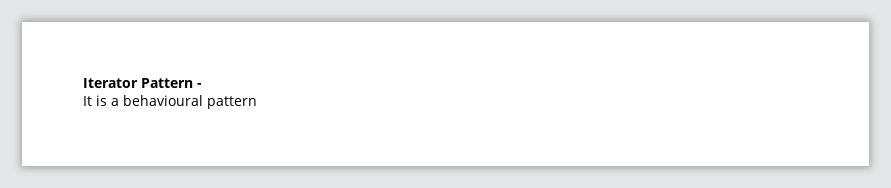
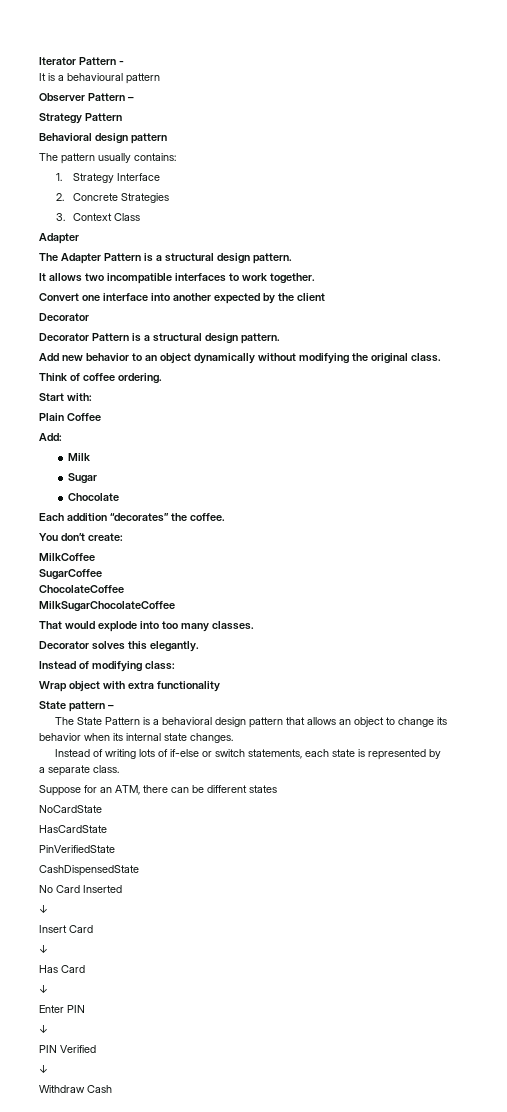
(257, 102) none -> [39,93,134,102] [39,113,122,124] [39,133,167,144] [39,153,176,164] [55,173,160,183] [55,193,169,203] [55,213,140,221] [39,233,79,244] [39,253,292,264] [39,273,315,284] [39,293,325,304] [39,313,89,321] [39,333,280,344] [39,353,441,364] [39,373,162,384] [39,393,92,401] [39,413,101,421] [39,433,62,441] [67,453,90,461] [67,473,97,484] [67,493,119,501] [39,513,225,522] [39,533,123,541] [39,553,95,561] [39,569,102,580] [39,585,124,593] [39,601,175,612] [39,621,254,632] [39,641,199,652] [39,661,175,672] [39,681,220,692] [39,701,114,712] [54,717,447,728] [39,733,233,743] [54,749,441,760] [39,765,119,776] [39,785,277,796] [39,805,102,813] [39,825,107,833] [39,845,115,853] [39,865,139,876] [39,885,122,893] [39,905,48,913] [39,925,93,933] [39,945,48,953] [39,965,85,973] [39,985,48,993] [39,1005,85,1013] [39,1025,48,1033] [39,1045,96,1053] [39,1065,48,1073] [39,1085,112,1093] // Observer Pattern – // Strategy Pattern // Behavioral design pattern // The pattern usually contains: // 1. Strategy Interface // 2. Concrete Strategies // 3. Context Class // Adapter // The Adapter Pattern is a structural design pattern. // It allows two incompatible interfaces to work together. // Convert one interface into another expected by the client // Decorator // Decorator Pattern is a structural design pattern. // Add new behavior to an object dynamically without modifying the original class. // Think of coffee ordering. // Start with: // Plain Coffee // Add: // Milk // Sugar // Chocolate // Each addition “decorates” the coffee. // You don’t create: // MilkCoffee // SugarCoffee // ChocolateCoffee // MilkSugarChocolateCoffee // That would explode into too many classes. // Decorator solves this elegantly. // Instead of modifying class: // Wrap object with extra functionality // State pattern – // The State Pattern is a behavioral design pattern that allows an object to change its behavior when its internal state changes. // Instead of writing lots of if-else or switch statements, each state is represented by a separate class. // Suppose for an ATM, there can be different states // NoCardState // HasCardState // PinVerifiedState // CashDispensedState // No Card Inserted // ↓ // Insert Card // ↓ // Has Card // ↓ // Enter PIN // ↓ // PIN Verified // ↓ // Withdraw Cash

